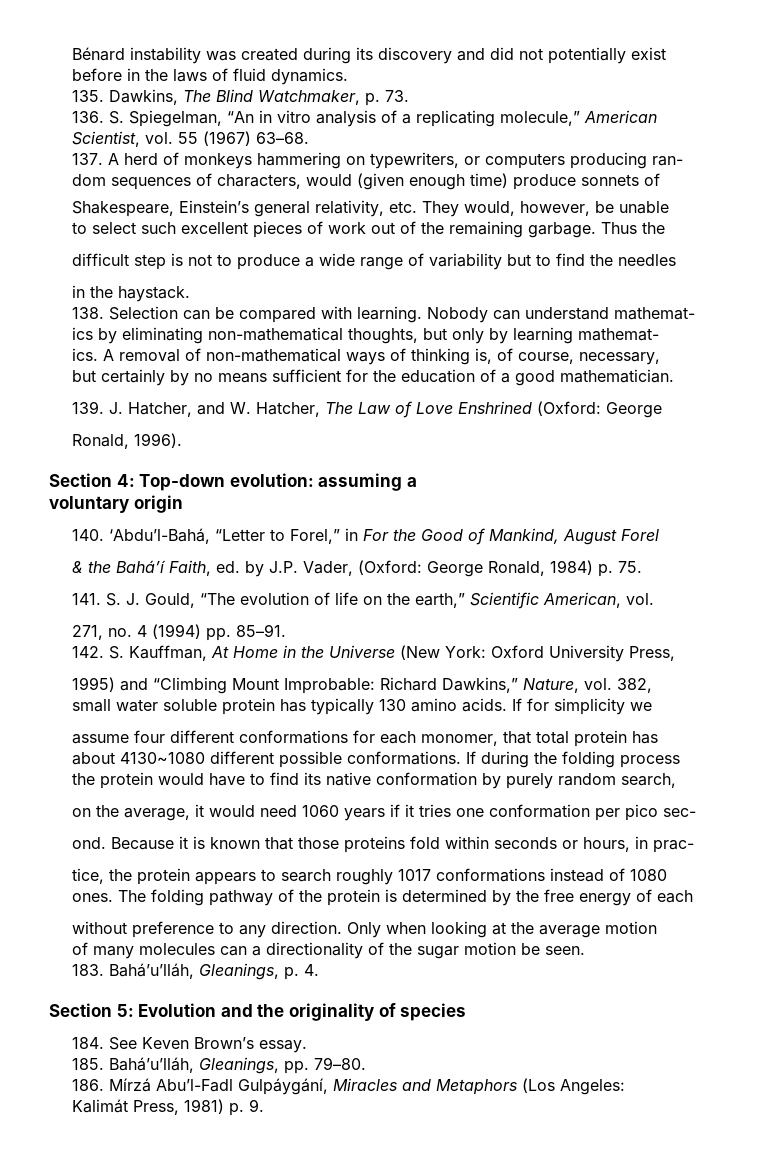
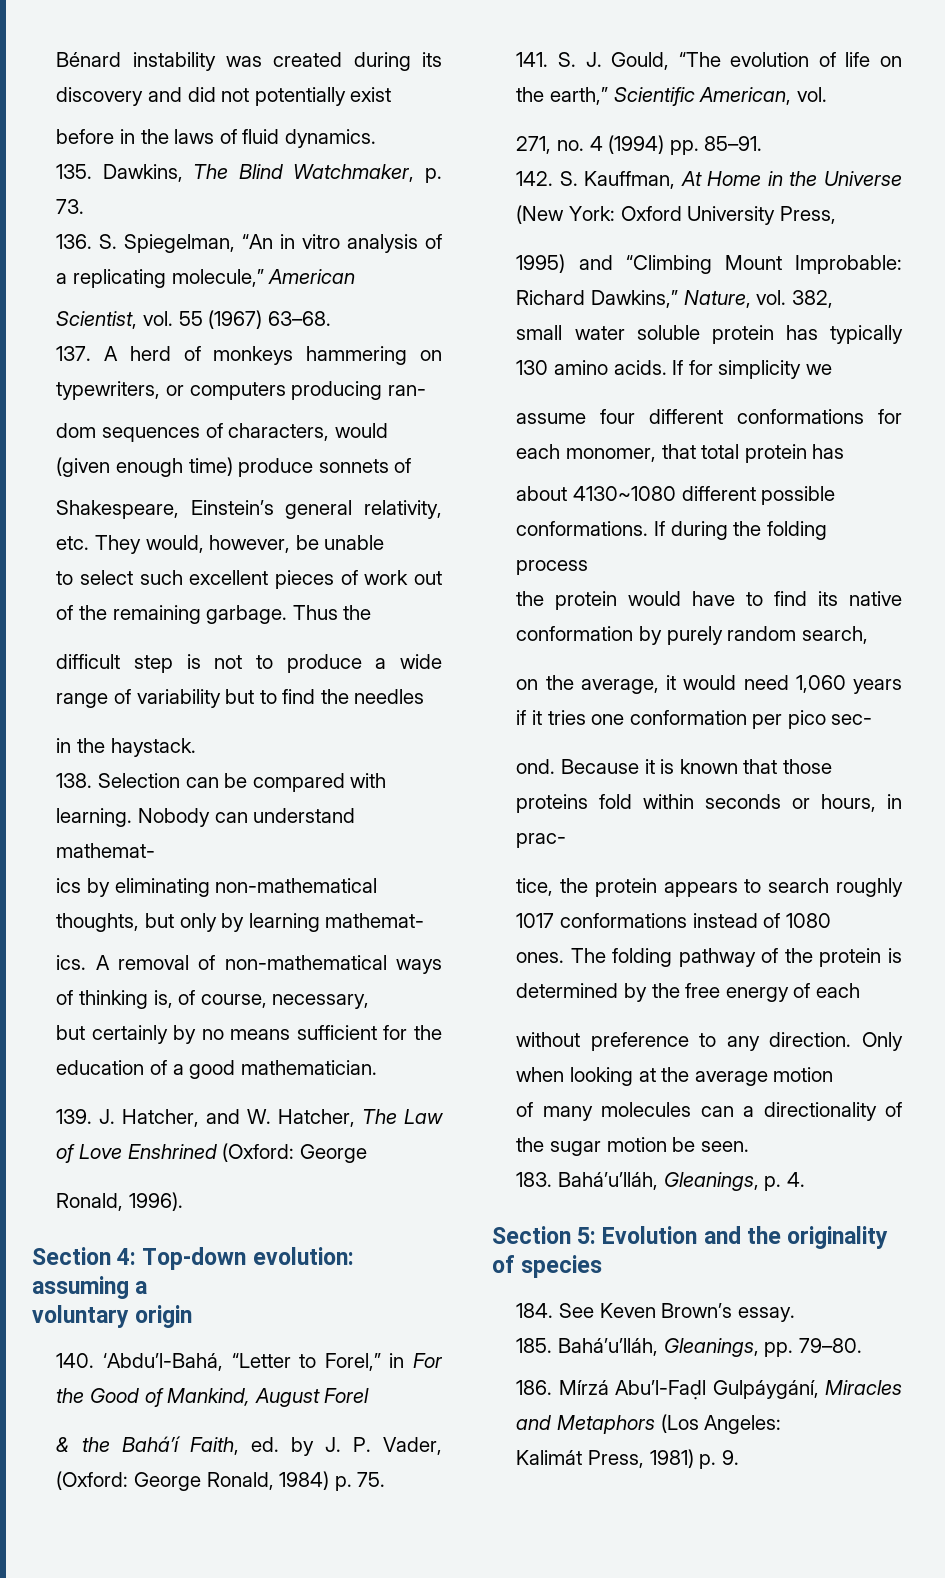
[268,561,298,573] J.P. -> [324,1437,371,1452] J. P.
[301,805,339,817] 1060 -> [795,675,846,693] 1,060
[155,1079,233,1092] Abu’l-Fadl -> [615,1380,707,1400] Abu’l-Faḍl

